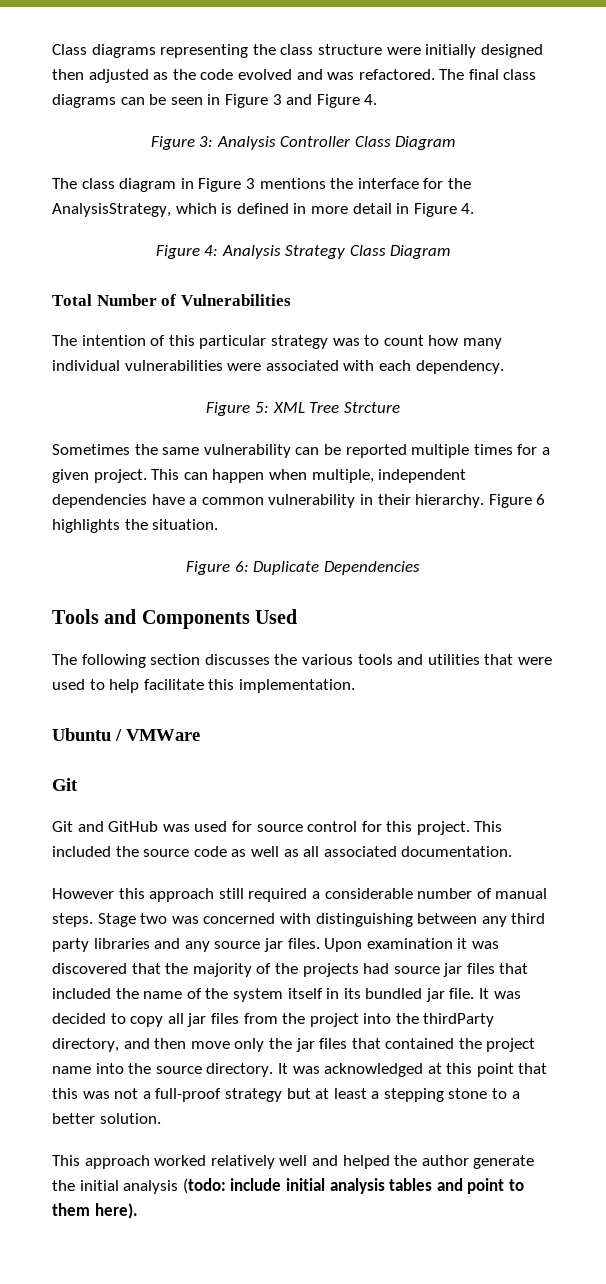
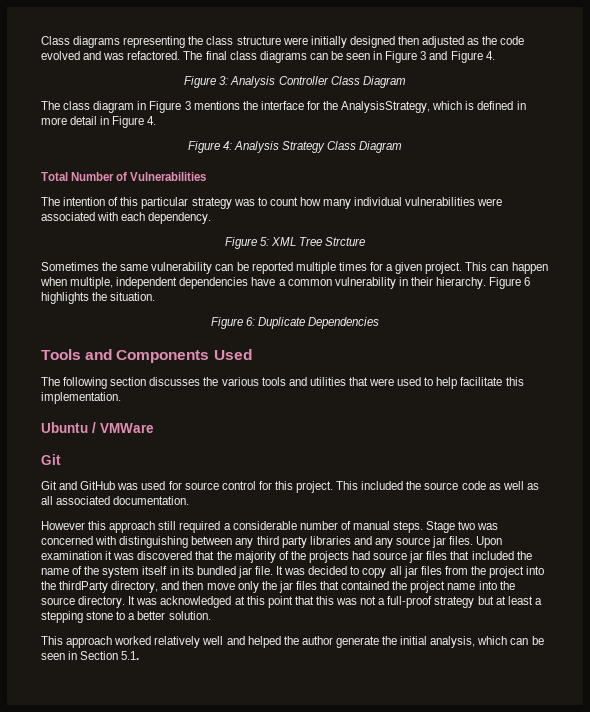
[123,1178,524,1194] [52,1203,138,1219] analysis (todo: include initial analysis tables and point to them here). -> [430,636,544,648] [41,651,140,660] analysis, which can be seen in Section 5.1.

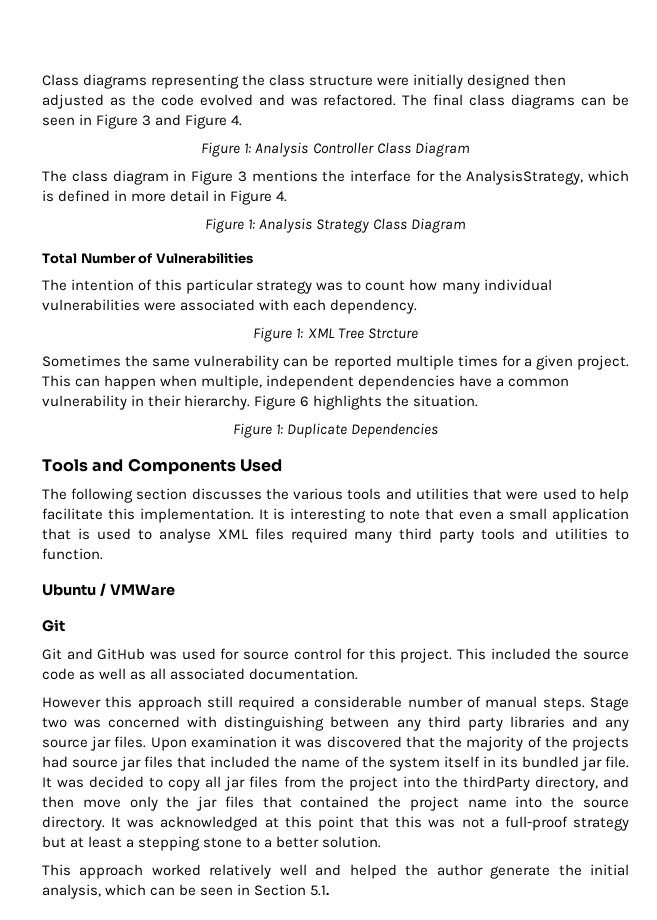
[219,76,229,85] 3: -> [244,143,252,153] 1:
[222,141,232,150] 4: -> [247,219,255,229] 1:
[259,237,269,246] 5: -> [296,328,304,338] 1:
[245,317,255,326] 6: -> [275,424,283,434] 1:
(121, 398) none -> [258,508,629,523] [42,528,630,543] [42,548,103,560] It is interesting to note that even a small application that is used to analyse XML files required many third party tools and utilities to function.

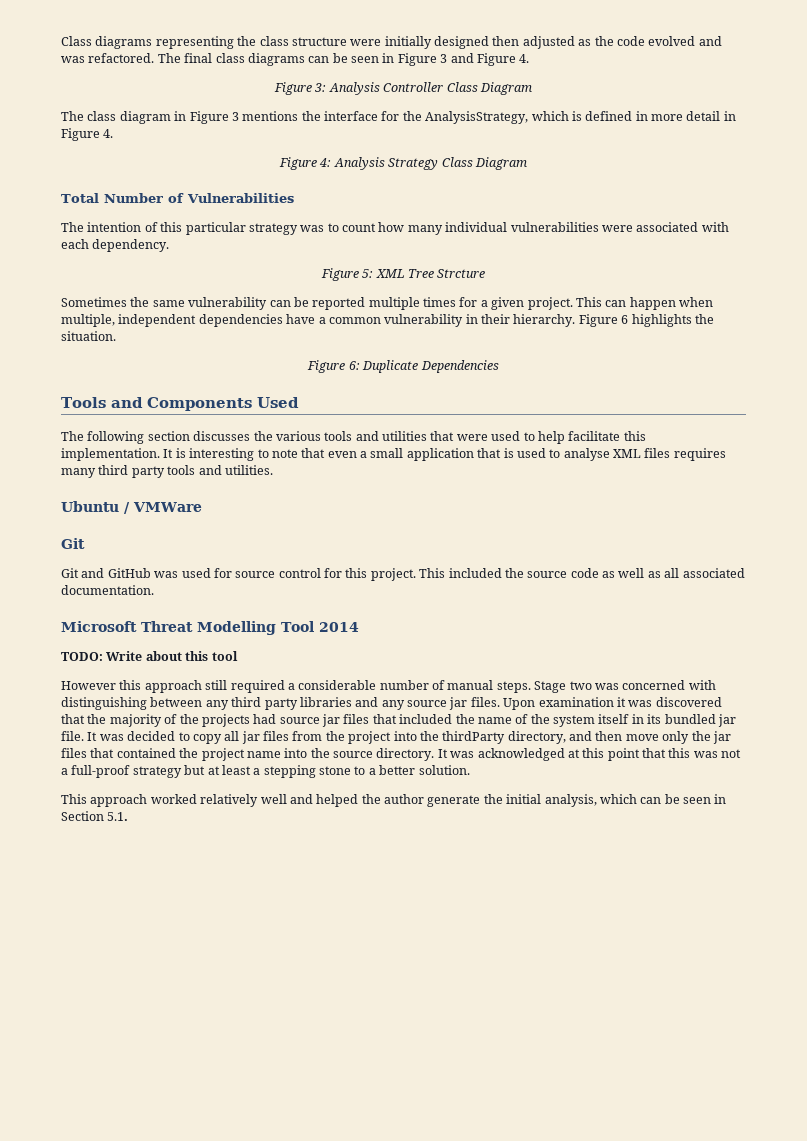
[244,143,252,153] 1: -> [314,83,327,92] 3:
[247,219,255,229] 1: -> [319,158,332,167] 4:
[296,328,304,338] 1: -> [362,269,374,278] 5:
[275,424,283,434] 1: -> [348,361,360,370] 6:
[290,528,348,543] required -> [673,448,726,461] requires
[555,528,630,540] [42,548,103,560] utilities to function. -> [224,465,273,475] utilities.
(359, 674) none -> [61,621,359,635] [61,651,238,661] // Microsoft Threat Modelling Tool 2014 // TODO: Write about this tool

